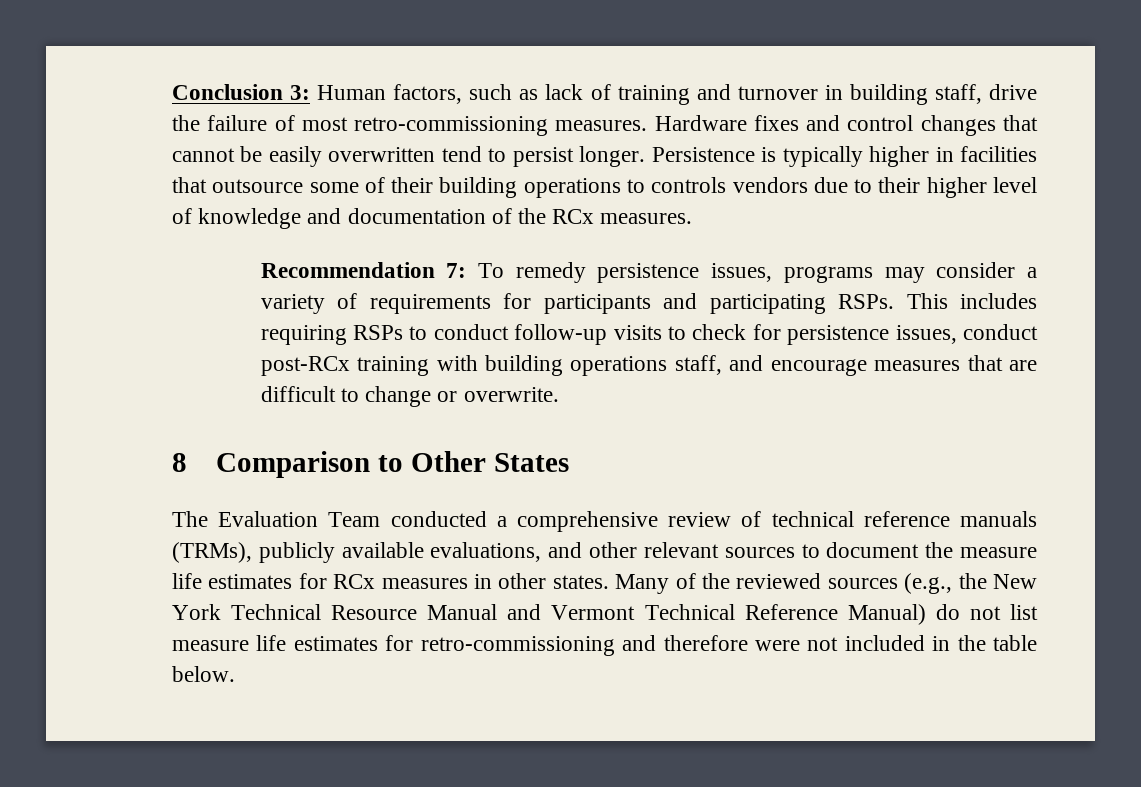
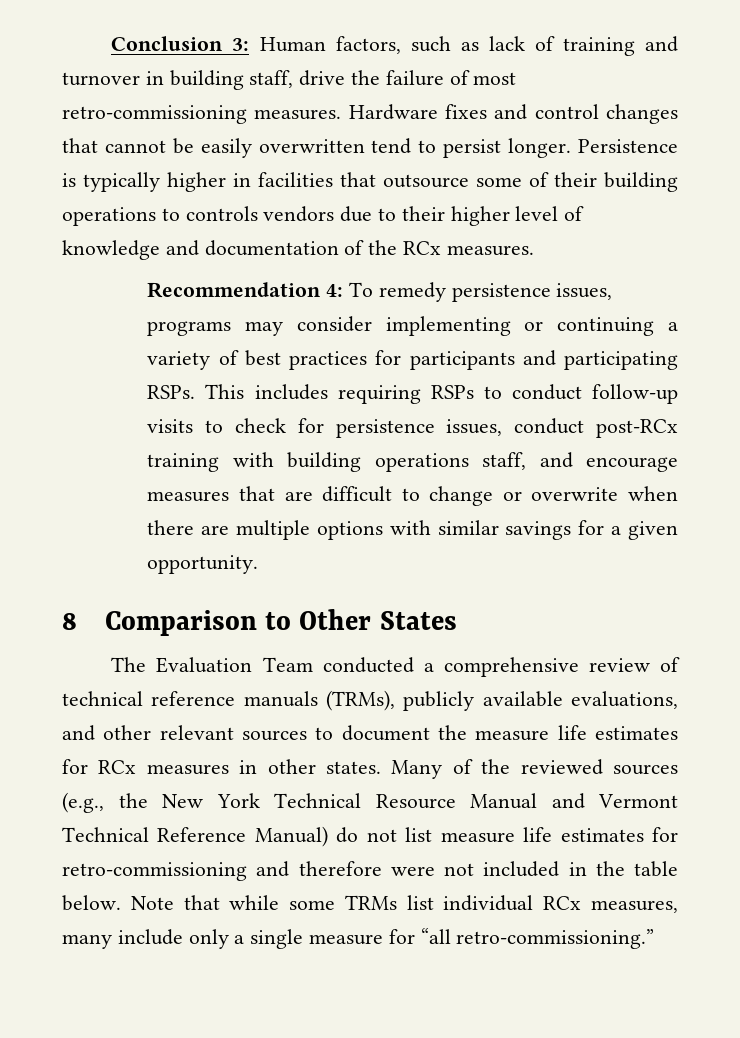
[446,263,467,278] 7: -> [326,284,344,297] 4:
(1016, 270) none -> [385,316,655,336] implementing or continuing
[369,294,491,314] requirements -> [244,350,368,370] best practices
[463,387,559,402] overwrite. -> [531,486,678,501] [147,520,678,540] [147,555,259,574] overwrite when there are multiple options with similar savings for a given opportunity.
(235, 674) none -> [130,895,678,913] [62,928,655,949] Note that while some TRMs list individual RCx measures, many include only a single measure for “all retro-commissioning.”

